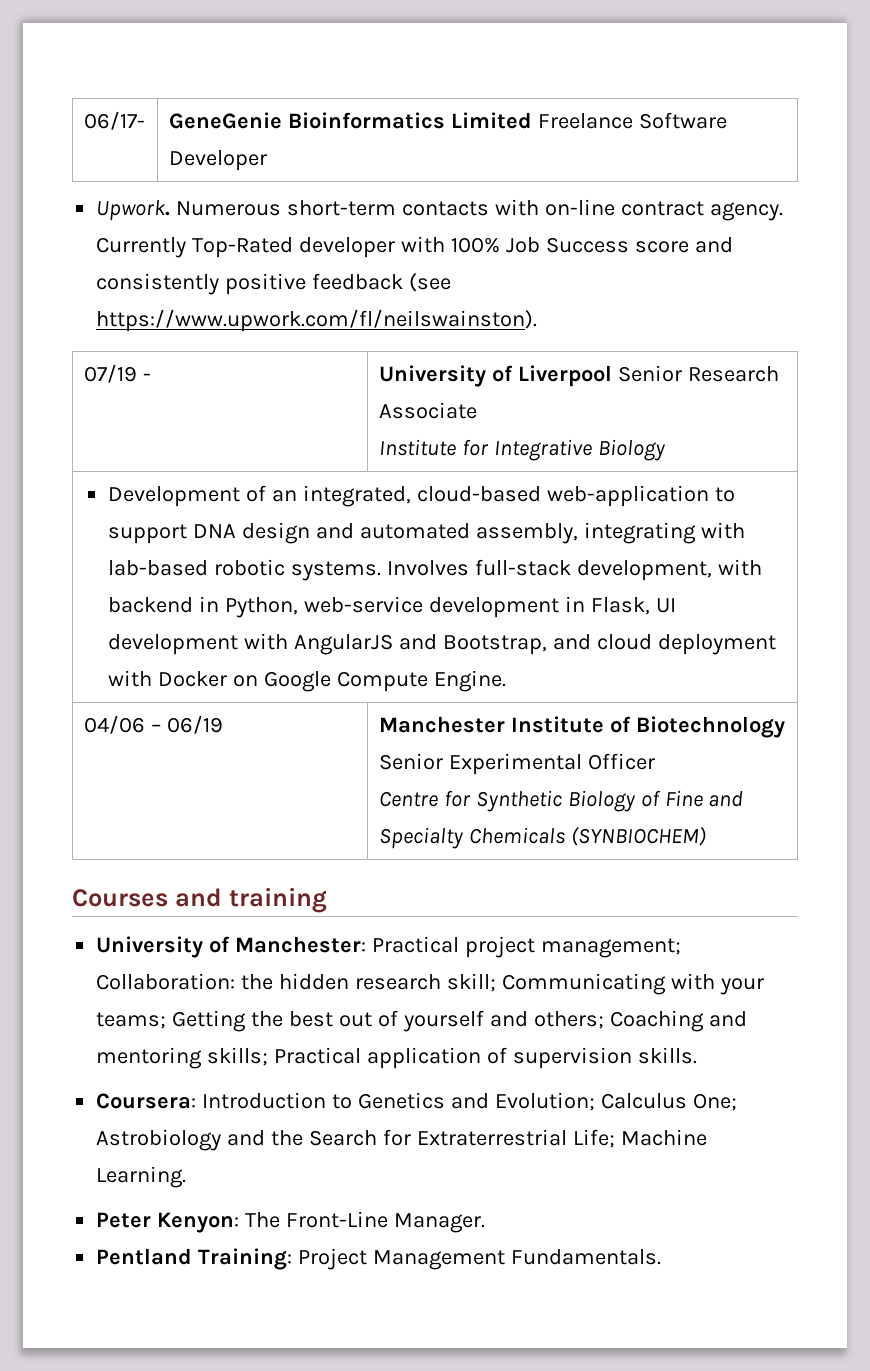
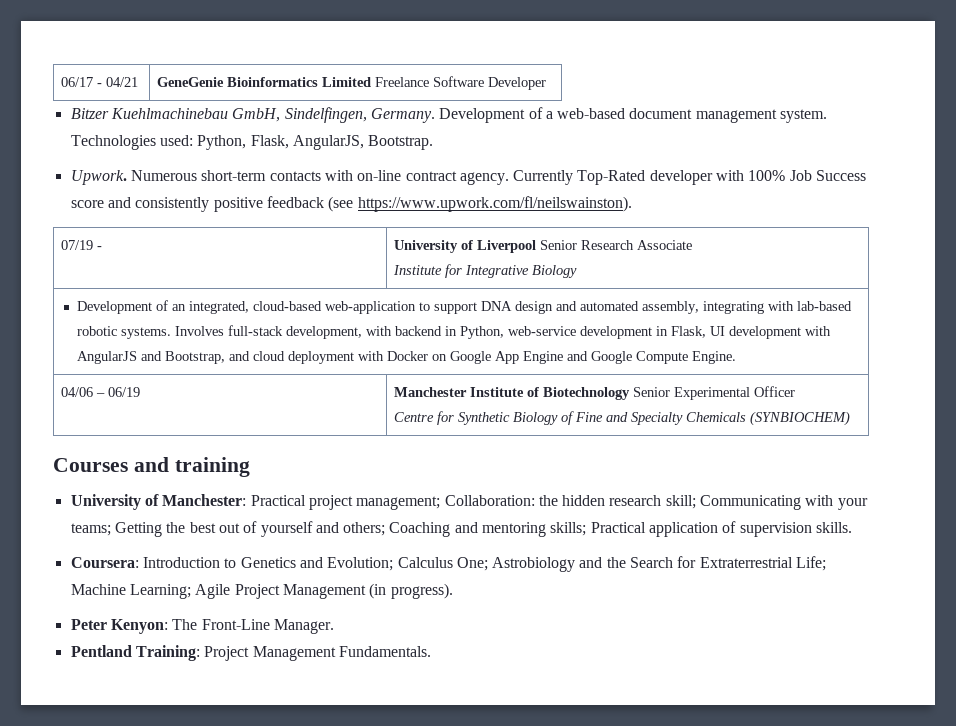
[83,111,145,130] 06/17- -> [61,77,139,87] 06/17 - 04/21
(267, 160) none -> [70,107,828,123] [70,135,434,150] // Bitzer Kuehlmachinebau GmbH, Sindelfingen, Germany. Development of a web-based document management system. Technologies used: Python, Flask, AngularJS, Bootstrap.
(331, 681) none -> [495,351,633,364] App Engine and Google
[96,1166,187,1188] Learning. -> [129,583,453,599] Learning; Agile Project Management (in progress).

